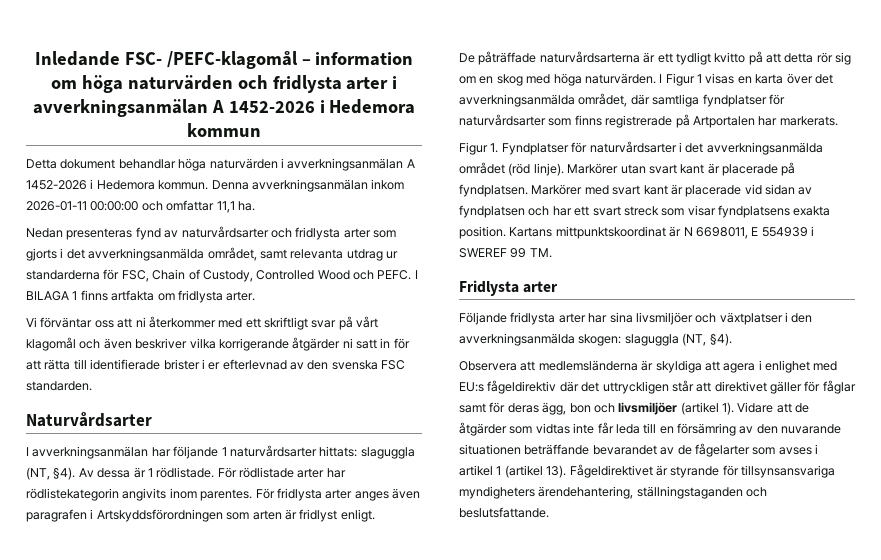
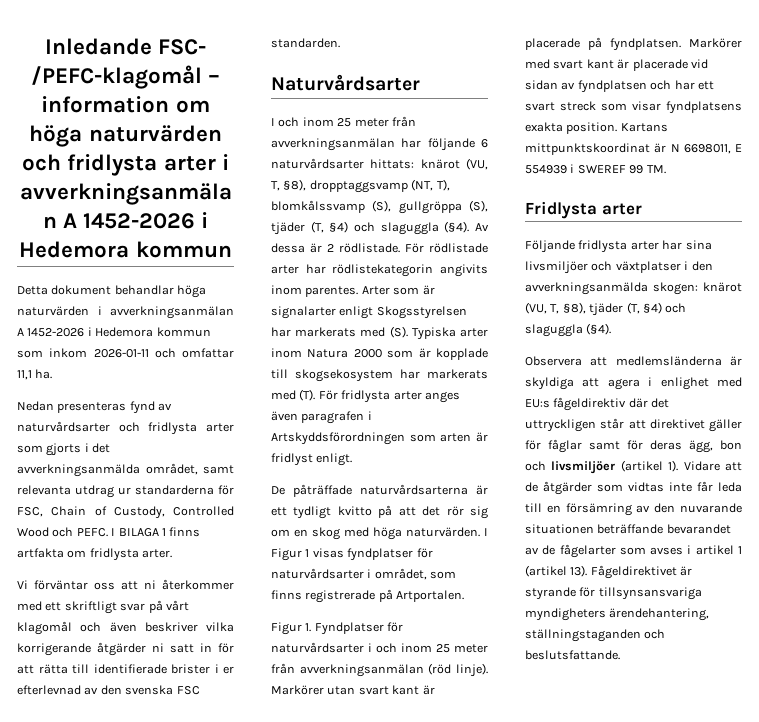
[158,179,368,192] kommun. Denna avverkningsanmälan -> [156,327,211,337] [17,350,43,358] kommun som
[90,201,139,211] 00:00:00 -> (149, 353) none
(29, 451) none -> [278,116,416,127] och inom 25 meter från
[221,447,227,456] 1 -> [481,139,488,148] 6
[360,447,415,459] [26,467,76,480] slaguggla (NT, §4). -> [420,158,488,170] [271,179,450,193] [271,200,488,214] [271,221,470,235] knärot (VU, T, §8), dropptaggsvamp (NT, T), blomkålssvamp (S), gullgröppa (S), tjäder (T, §4) och slaguggla (§4).
[147,468,153,477] 1 -> [327,244,334,252] 2
(253, 495) none -> [361,285,435,295] [271,306,467,319] [271,326,488,340] [271,348,488,360] [271,369,488,382] [271,389,316,401] Arter som är signalarter enligt Skogsstyrelsen har markerats med (S). Typiska arter inom Natura 2000 som är kopplade till skogsekosystem har markerats med (T).
[784,53,814,63] detta -> [422,506,441,516] det
[737,73,833,84] [459,93,700,107] en karta över det avverkningsanmälda området, där samtliga -> (344, 553) none
(546, 120) none -> [367,568,427,580] i området,
[692,116,838,128] Artportalen har markerats. -> [396,590,465,602] Artportalen.
[685,142,823,155] [459,162,505,174] det avverkningsanmälda området -> [376,643,488,653] [271,663,424,677] och inom 25 meter från avverkningsanmälan
[624,333,732,346] slaguggla (NT, §4). -> [703,282,742,292] [525,302,687,316] [525,323,612,337] knärot (VU, T, §8), tjäder (T, §4) och slaguggla (§4).

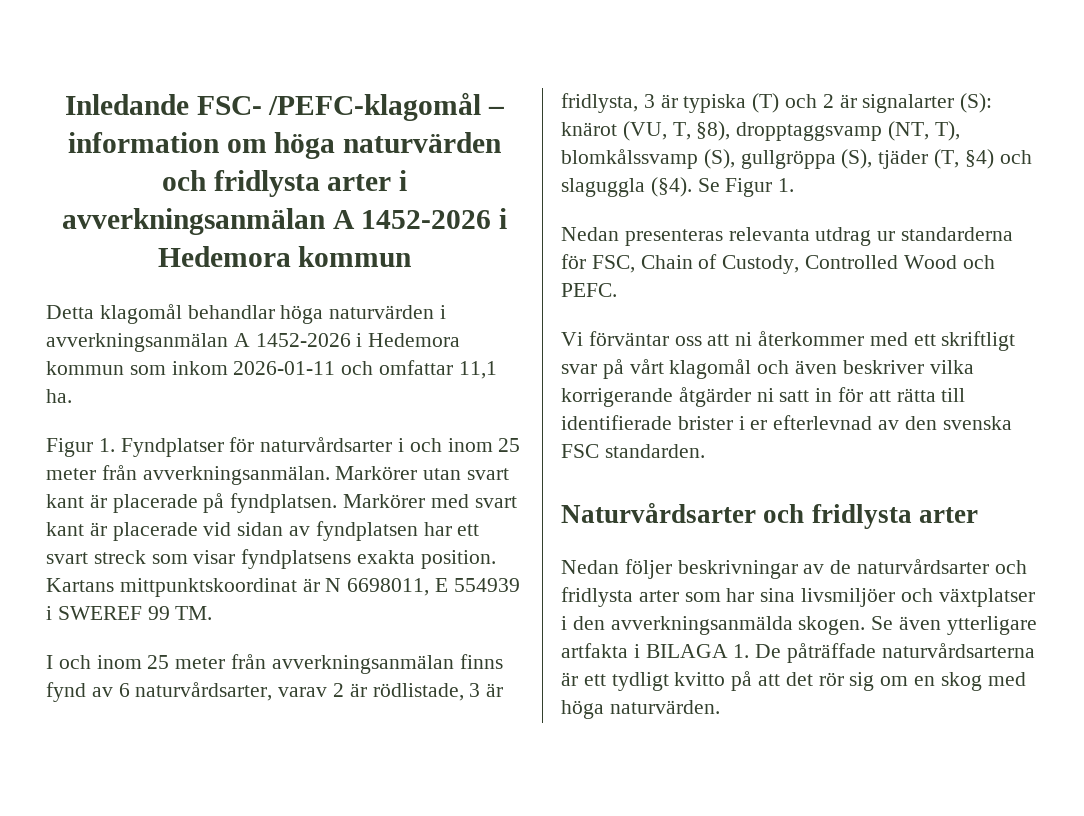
[51,285,112,295] dokument -> [99,304,182,324] klagomål
[17,401,173,414] [17,421,234,435] [17,443,111,456] [17,463,234,477] Nedan presenteras fynd av naturvårdsarter och fridlysta arter som gjorts i det avverkningsanmälda området, samt -> [46,437,521,457] [46,465,510,485] [46,493,517,513] [46,521,480,541] [46,549,496,569] [46,578,520,597] [46,606,213,620] [46,654,503,674] [46,682,504,702] [561,93,993,113] [561,121,960,141] [561,149,1032,169] [561,177,795,197] [561,227,723,246] Figur 1. Fyndplatser för naturvårdsarter i och inom 25 meter från avverkningsanmälan. Markörer utan svart kant är placerade på fyndplatsen. Markörer med svart kant är placerade vid sidan av fyndplatsen har ett svart streck som visar fyndplatsens exakta position. Kartans mittpunktskoordinat är N 6698011, E 554939 i SWEREF 99 TM. // I och inom 25 meter från avverkningsanmälan finns fynd av 6 naturvårdsarter, varav 2 är rödlistade, 3 är fridlysta, 3 är typiska (T) och 2 är signalarter (S): knärot (VU, T, §8), dropptaggsvamp (NT, T), blomkålssvamp (S), gullgröppa (S), tjäder (T, §4) och slaguggla (§4). Se Figur 1. // Nedan presenteras
[111,527,201,537] [17,548,173,561] I BILAGA 1 finns artfakta om fridlysta arter. -> (617, 290) none
[271,116,416,127] [271,138,488,151] [271,158,488,170] [271,179,450,193] [271,200,488,214] [271,221,489,235] [271,243,488,253] [271,264,488,277] [271,285,435,297] [271,306,467,319] [271,326,488,340] [271,348,488,360] [271,369,488,382] [271,389,460,403] [271,411,372,424] [271,432,488,445] [271,453,353,466] // I och inom 25 meter från avverkningsanmälan har följande 6 naturvårdsarter hittats: knärot (VU, T, §8), dropptaggsvamp (NT, T), blomkålssvamp (S), gullgröppa (S), tjäder (T, §4) och slaguggla (§4). Av dessa är 2 rödlistade. För rödlistade arter har rödlistekategorin angivits inom parentes. Arter som är signalarter enligt Skogsstyrelsen har markerats med (S). Typiska arter inom Natura 2000 som är kopplade till skogsekosystem har markerats med (T). För fridlysta arter anges även paragrafen i Artskyddsförordningen som arten är fridlyst enligt. // -> [763,504,978,529] [561,559,1027,579] [561,587,1035,607] [561,616,1037,635] [561,643,750,658] och fridlysta arter // Nedan följer beskrivningar av de naturvårdsarter och fridlysta arter som har sina livsmiljöer och växtplatser i den avverkningsanmälda skogen. Se även ytterligare artfakta i BILAGA 1.
[484,528,488,536] [271,548,433,561] [271,568,457,580] [271,589,465,603] [271,622,404,635] [271,642,488,653] [271,663,488,677] [271,685,435,695] [525,37,742,51] [525,59,708,71] [525,80,714,93] [525,101,742,114] [525,122,668,134] [525,143,742,155] [525,164,666,174] [525,201,642,219] [525,240,712,253] [525,261,713,274] [525,282,742,295] [525,302,687,316] [525,323,612,337] [525,356,742,366] [525,377,742,390] [525,397,670,411] [525,418,742,432] [525,439,742,453] [525,460,742,474] [525,481,742,495] [525,503,742,516] [525,524,731,534] [525,544,742,558] [525,565,693,579] [525,587,702,600] [525,608,710,621] [525,629,666,642] [525,650,620,660] I Figur 1 visas fyndplatser för naturvårdsarter i området, som finns registrerade på Artportalen. // Figur 1. Fyndplatser för naturvårdsarter i och inom 25 meter från avverkningsanmälan (röd linje). Markörer utan svart kant är placerade på fyndplatsen. Markörer med svart kant är placerade vid sidan av fyndplatsen och har ett svart streck som visar fyndplatsens exakta position. Kartans mittpunktskoordinat är N 6698011, E 554939 i SWEREF 99 TM. // Fridlysta arter // Följande fridlysta arter har sina livsmiljöer och växtplatser i den avverkningsanmälda skogen: knärot (VU, T, §8), tjäder (T, §4) och slaguggla (§4). // Observera att medlemsländerna är skyldiga att agera i enlighet med EU:s fågeldirektiv där det uttryckligen står att direktivet gäller för fåglar samt för deras ägg, bon och livsmiljöer (artikel 1). Vidare att de åtgärder som vidtas inte får leda till en försämring av den nuvarande situationen beträffande bevarandet av de fågelarter som avses i artikel 1 (artikel 13). Fågeldirektivet är styrande för tillsynsansvariga myndigheters ärendehantering, ställningstaganden och beslutsfattande. -> (720, 707) none

